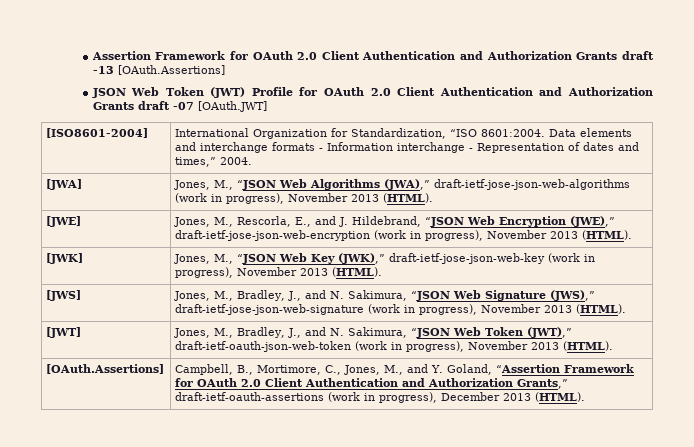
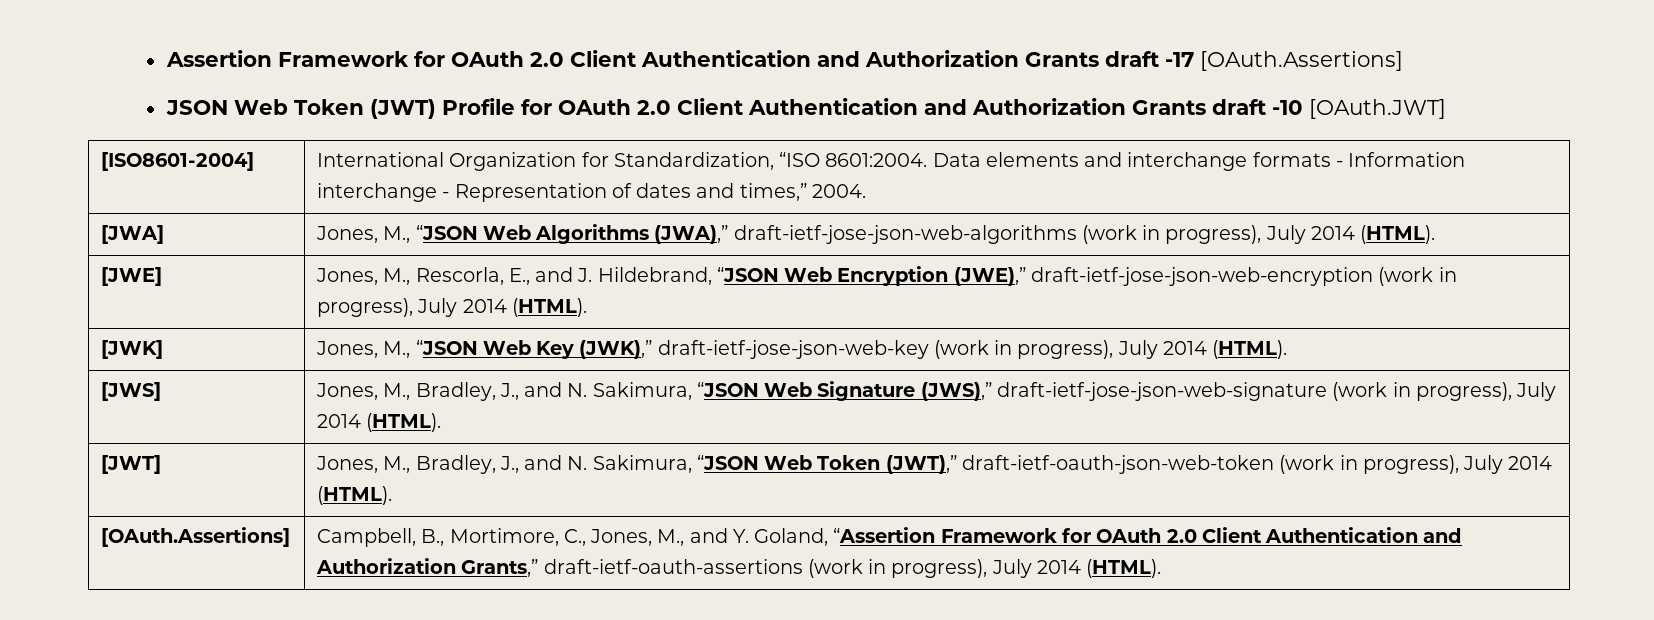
[92,66,114,74] -13 -> [1164,52,1194,67] -17
[172,102,194,110] -07 -> [1271,100,1303,115] -10
[288,193,380,202] November 2013 -> [1265,225,1355,244] July 2014
[487,230,579,239] November 2013 -> [417,298,507,317] July 2014
[237,267,329,276] November 2013 -> [1117,340,1207,359] July 2014
[481,304,573,313] November 2013 -> [1516,382,1557,401] [317,414,362,428] July 2014
[468,341,560,350] November 2013 -> [1463,455,1553,474] July 2014
[441,392,532,401] December 2013 -> [991,559,1081,578] July 2014

